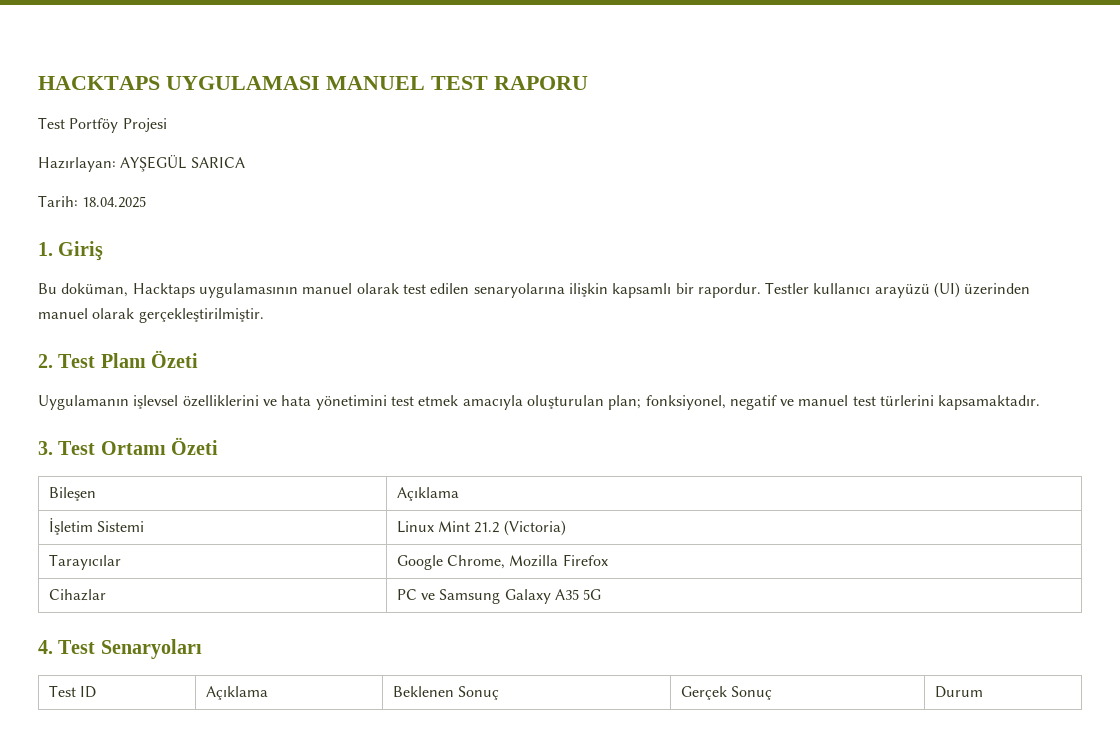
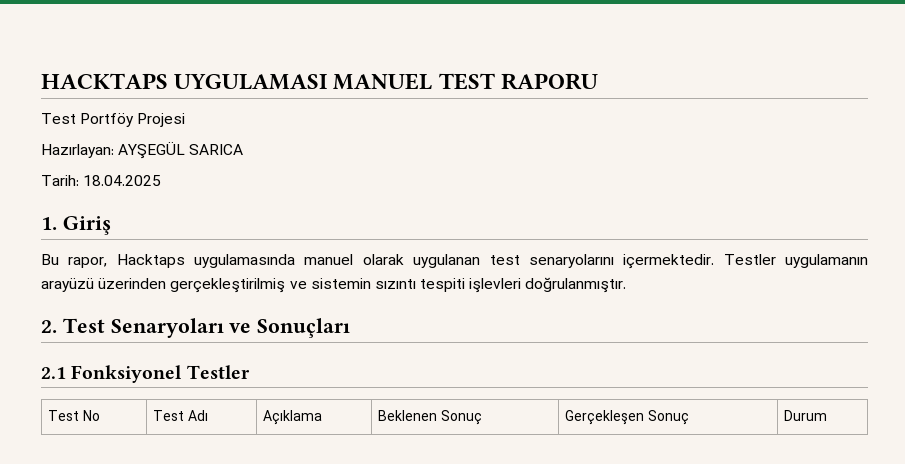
[61,282,1031,298] [38,308,264,323] [38,350,199,368] [38,395,1041,410] [38,437,219,455] [48,487,96,501] [396,487,459,501] [48,518,145,535] [396,520,566,536] [48,554,121,570] [396,554,608,570] [48,589,106,601] [396,589,602,604] [38,639,202,659] [48,685,97,698] doküman, Hacktaps uygulamasının manuel olarak test edilen senaryolarına ilişkin kapsamlı bir rapordur. Testler kullanıcı arayüzü (UI) üzerinden manuel olarak gerçekleştirilmiştir. // 2. Test Planı Özeti // Uygulamanın işlevsel özelliklerini ve hata yönetimini test etmek amacıyla oluşturulan plan; fonksiyonel, negatif ve manuel test türlerini kapsamaktadır. // 3. Test Ortamı Özeti // Bileşen | Açıklama // İşletim Sistemi | Linux Mint 21.2 (Victoria) // Tarayıcılar | Google Chrome, Mozilla Firefox // Cihazlar | PC ve Samsung Galaxy A35 5G // 4. Test Senaryoları // Test ID -> [68,254,869,269] [41,277,627,293] [41,318,351,338] [41,365,250,383] [47,410,100,421] [152,410,208,421] rapor, Hacktaps uygulamasında manuel olarak uygulanan test senaryolarını içermektedir. Testler uygulamanın arayüzü üzerinden gerçekleştirilmiş ve sistemin sızıntı tespiti işlevleri doğrulanmıştır. // 2. Test Senaryoları ve Sonuçları // 2.1 Fonksiyonel Testler // Test No | Test Adı
[680,686,727,700] Gerçek -> [564,410,644,425] Gerçekleşen

